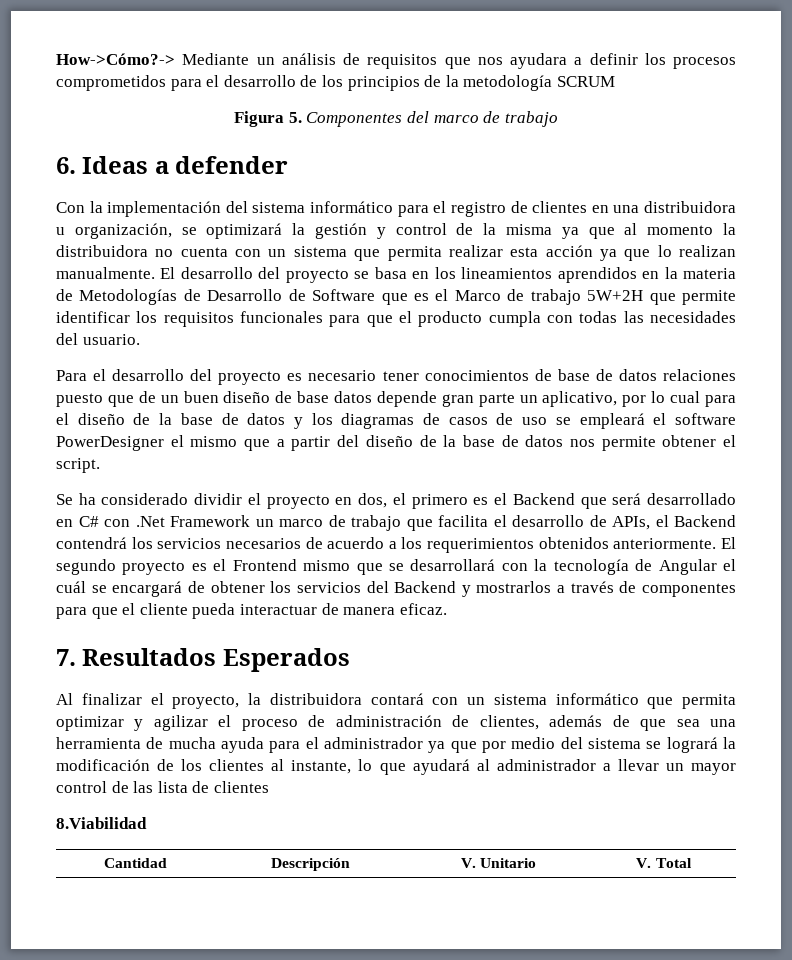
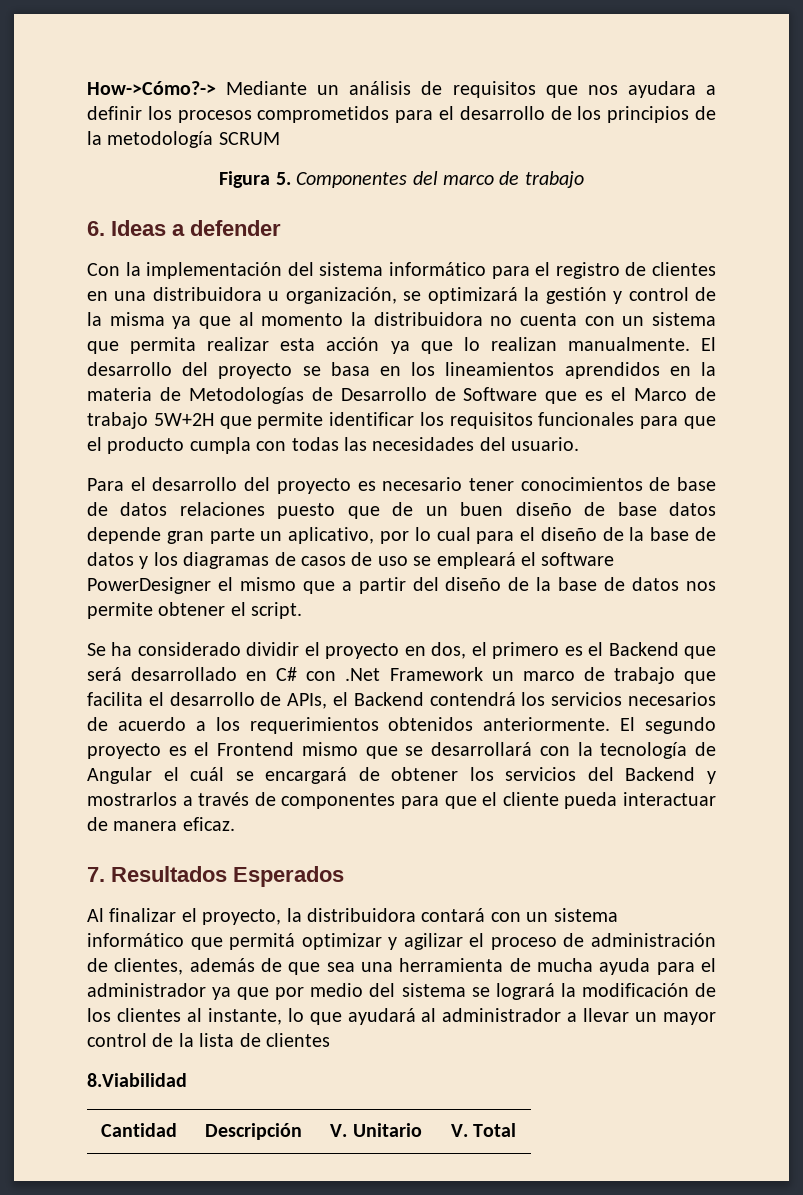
[682,694,736,709] permita -> [229,933,296,950] permitá
[133,781,154,793] las -> [178,1033,194,1047] la

